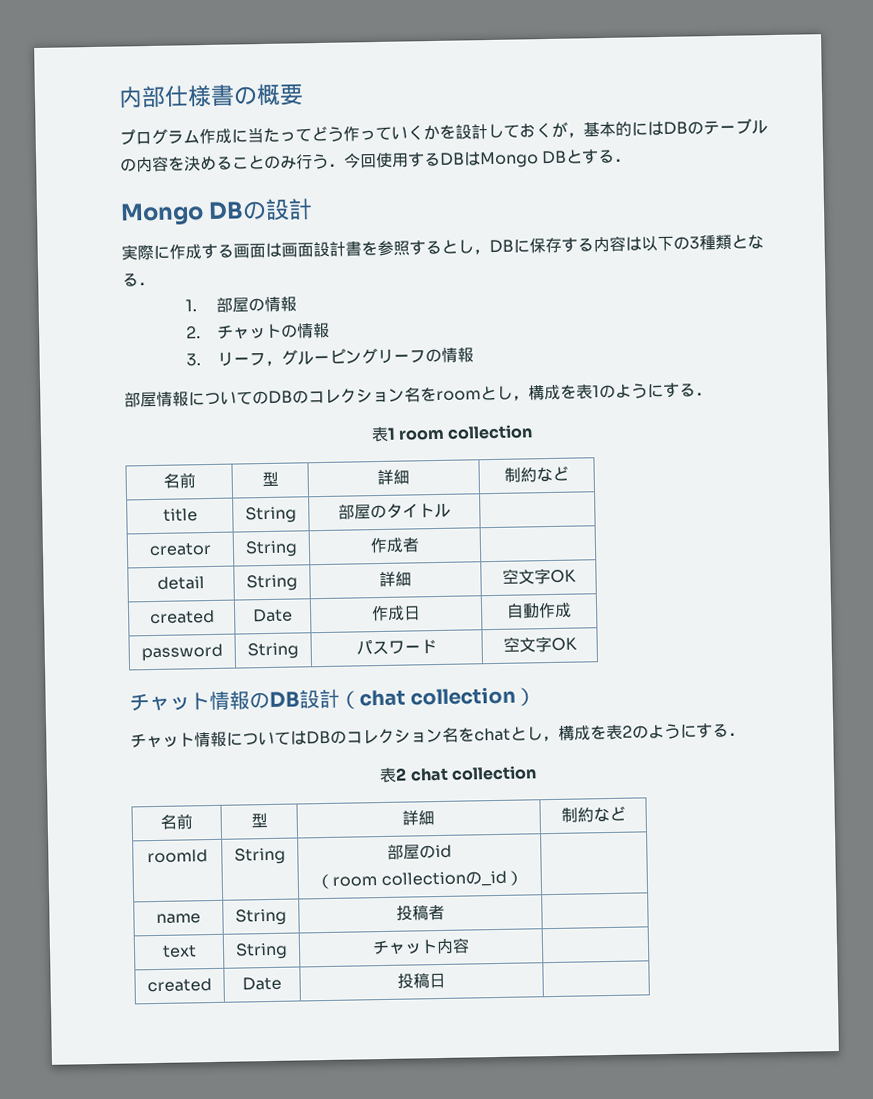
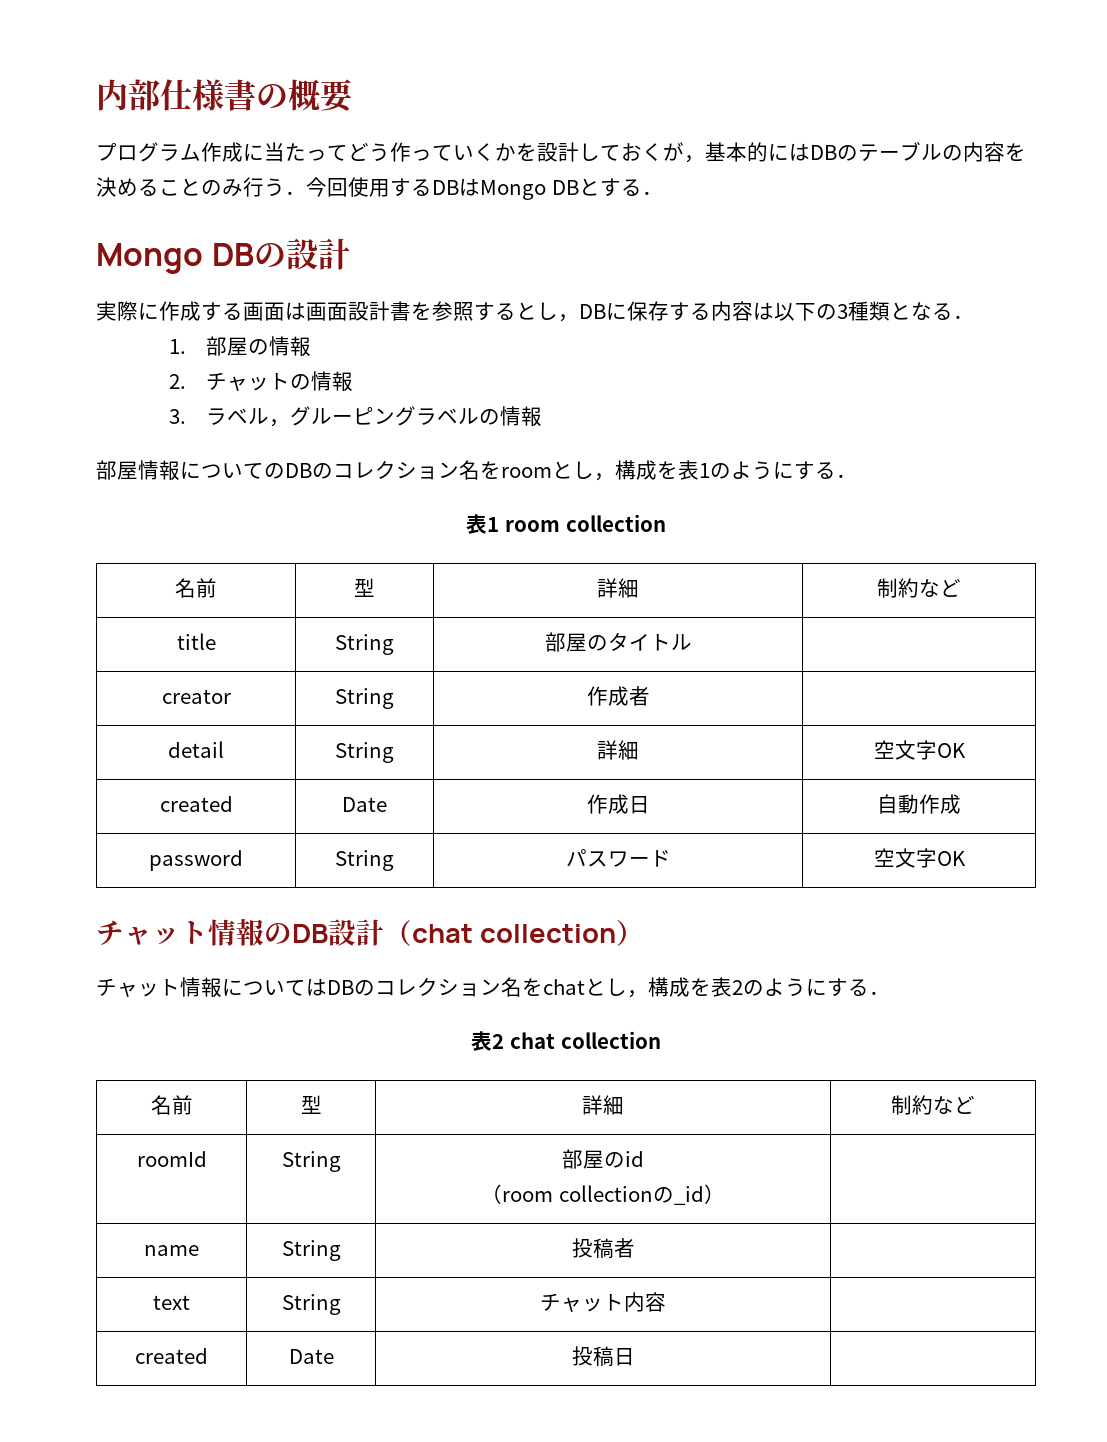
[217,351,267,367] リーフ -> [205,408,269,425] ラベル
[377,348,427,364] リーフ -> [415,408,479,425] ラベル

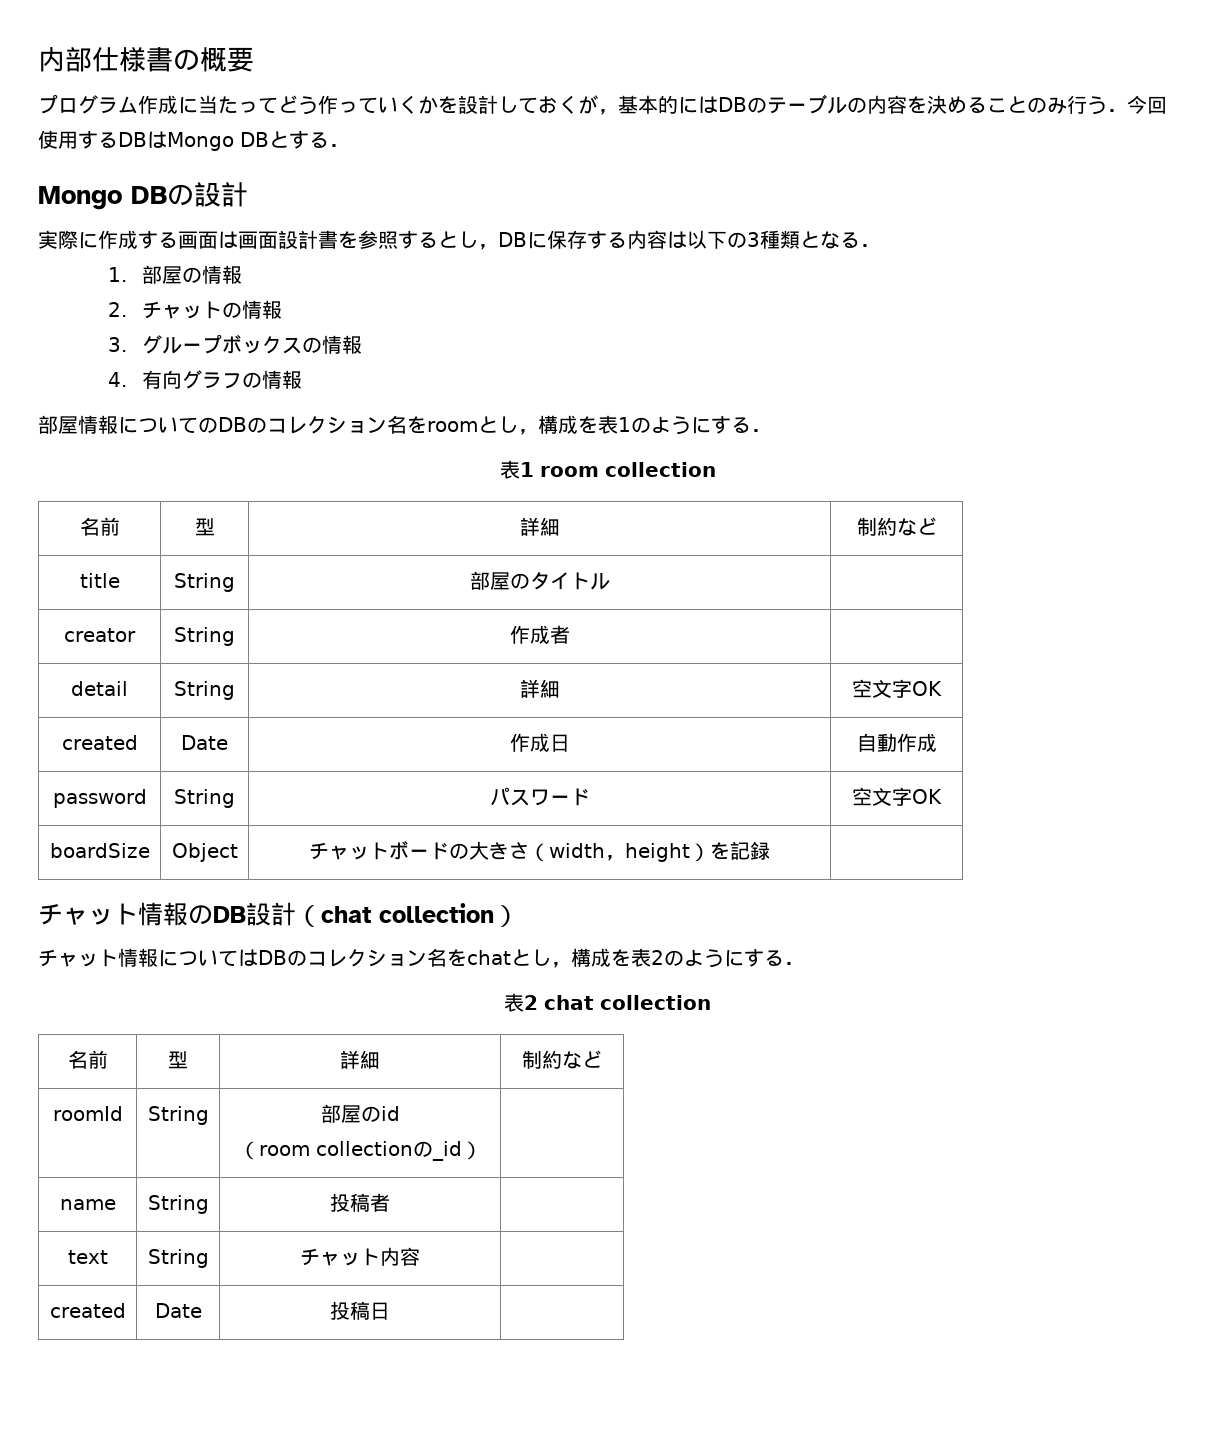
[205,406,479,427] ラベル，グルーピングラベル -> [142,334,363,354] [107,370,243,389] グループボックスの情報 // 4.有向グラフ
(966, 858) none -> [49,843,150,858] [171,843,238,862] [309,840,770,862] // boardSize | Object | チャットボードの大きさ（width，height）を記録 |

